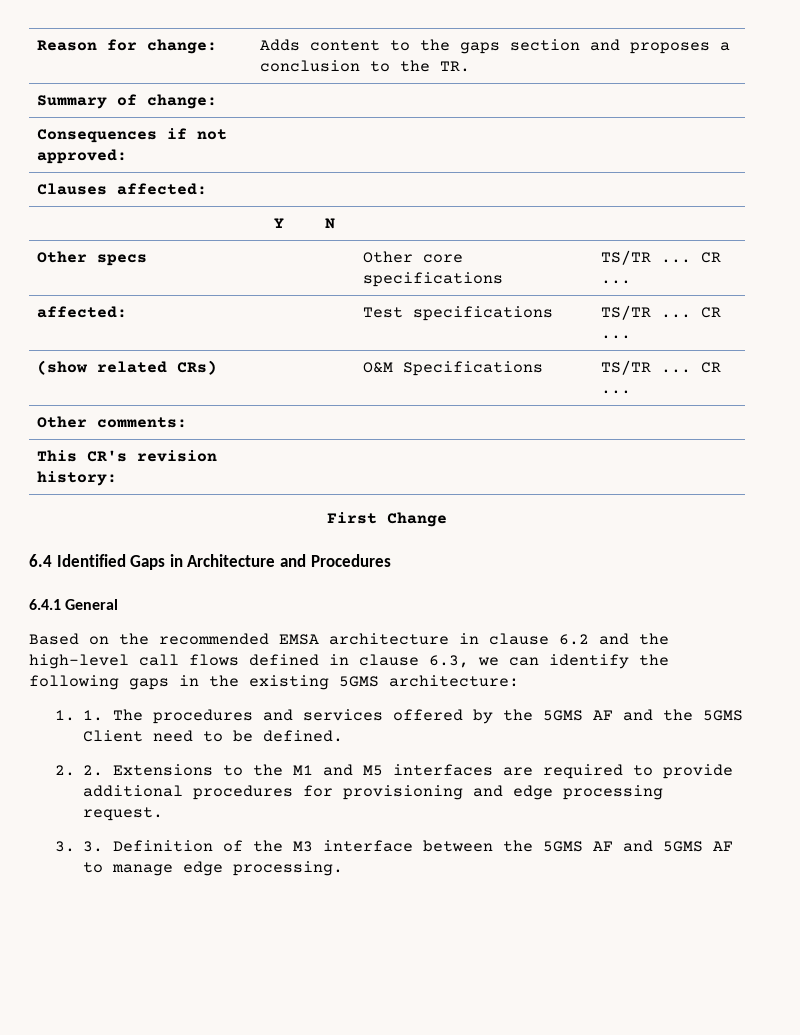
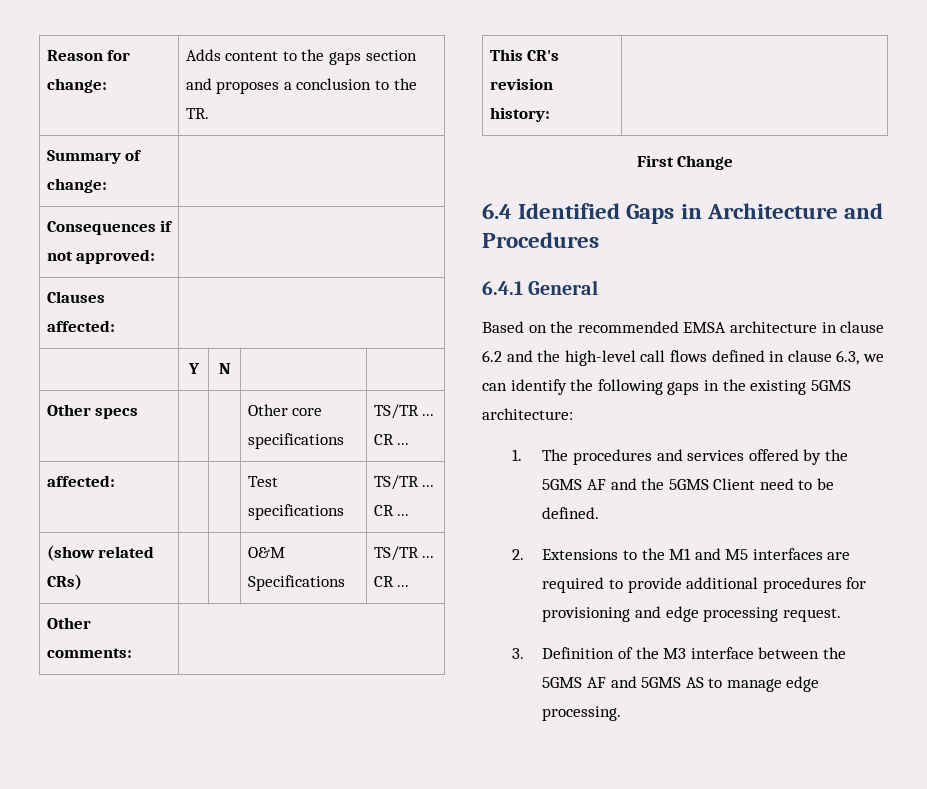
[82,710,103,721] 1. -> (523, 455) none
[82,765,103,776] 2. -> (525, 554) none
[82,841,103,852] 3. -> (525, 653) none
[712,841,733,851] AF -> [685,677,704,688] AS

